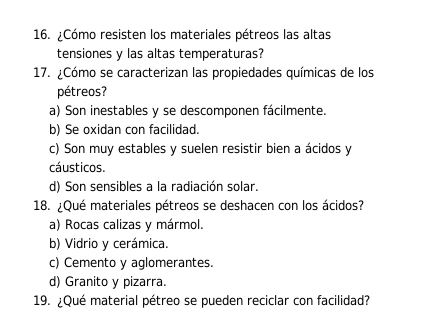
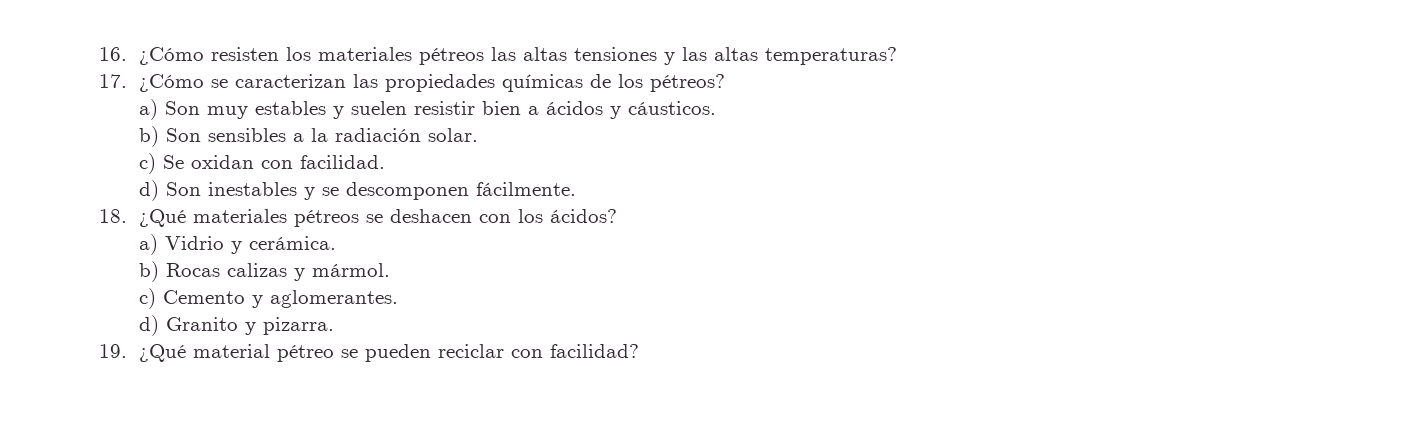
[90,104,328,118] [49,124,201,136] [49,143,86,155] inestables y se descomponen fácilmente. // b) Se oxidan con facilidad. // c) Son -> (200, 108) none
[49,181,62,193] d) -> [138,126,159,147] b)
(260, 186) none -> [138,153,385,174] [138,180,576,201] // c) Se oxidan con facilidad. // d) Son inestables y se descomponen fácilmente.
(62, 225) none -> [164,236,336,254] [138,261,159,282] Vidrio y cerámica. // b)
[49,237,170,251] // b) Vidrio y cerámica. -> (390, 270) none

